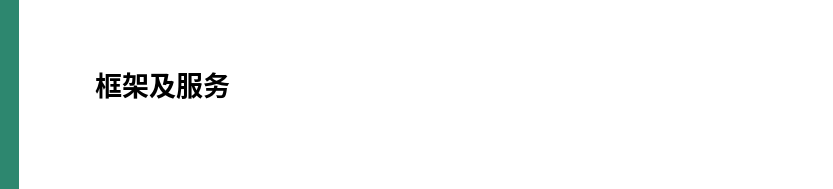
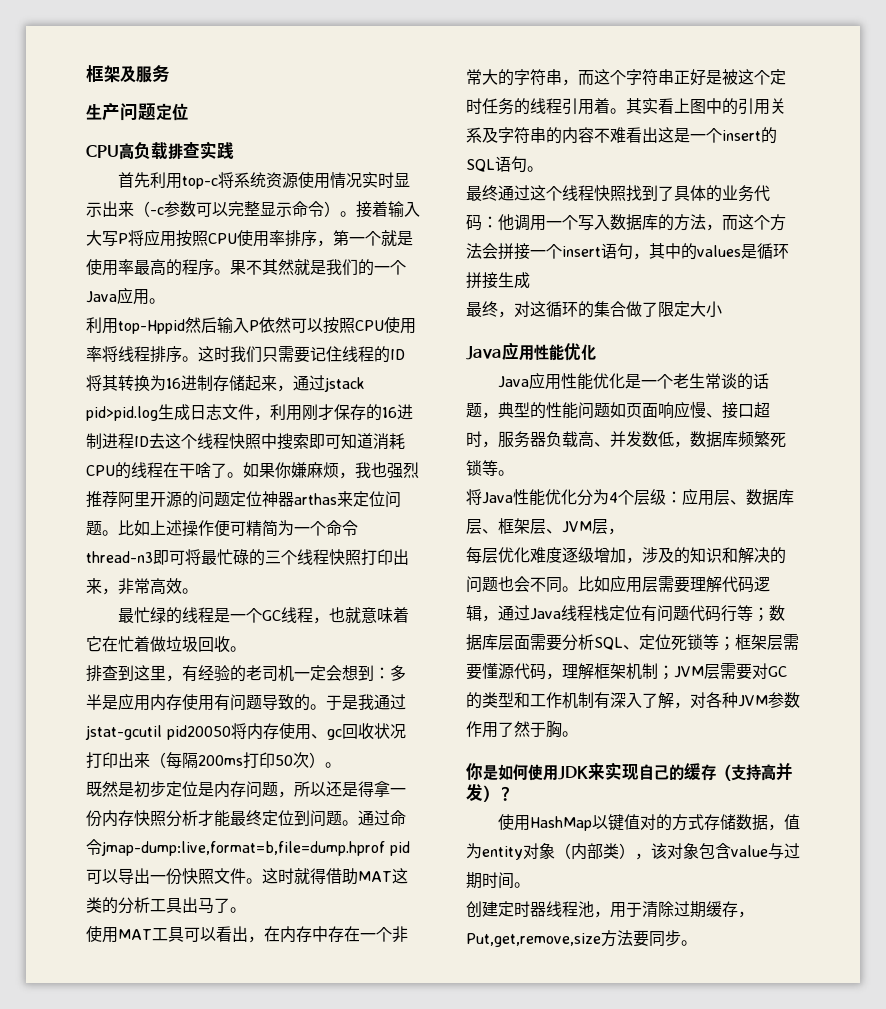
(230, 85) none -> [86,103,188,121] [86,141,234,160] [117,172,410,189] [86,201,420,218] [86,229,413,247] [86,259,406,276] [86,287,165,305] [86,317,416,334] [86,346,405,363] [86,375,365,392] [86,404,413,421] [86,433,405,450] [86,462,419,479] [86,491,401,508] [86,520,358,537] [86,549,409,566] [86,578,198,595] [117,607,409,624] [86,636,246,653] [86,665,406,682] [86,693,406,711] [85,723,406,740] [86,752,341,769] [86,781,406,798] [86,810,406,827] [86,839,410,856] [86,868,408,885] [86,897,246,914] [86,926,408,943] [466,69,786,86] [466,98,786,115] [466,127,777,144] [466,156,543,173] [466,185,770,202] [466,214,786,231] [466,243,789,260] [466,272,530,289] [466,301,722,318] [466,342,596,361] [497,372,769,390] [466,401,770,419] [466,431,786,448] [466,460,514,476] [466,488,794,506] [466,518,624,535] [466,547,786,564] [466,575,770,593] [466,605,785,622] [466,634,799,651] [466,663,787,680] [466,692,800,709] [466,721,578,738] [466,762,793,781] [466,783,513,802] [497,814,800,831] [466,843,800,860] [466,872,530,889] [466,901,754,918] [466,930,697,947] // 生产问题定位 // CPU高负载排查实践 // 首先利用top-c将系统资源使用情况实时显示出来（-c参数可以完整显示命令）。接着输入大写P将应用按照CPU使用率排序，第一个就是使用率最高的程序。果不其然就是我们的一个Java应用。 // 利用top-Hppid然后输入P依然可以按照CPU使用率将线程排序。这时我们只需要记住线程的ID将其转换为16进制存储起来，通过jstack pid>pid.log生成日志文件，利用刚才保存的16进制进程ID去这个线程快照中搜索即可知道消耗CPU的线程在干啥了。如果你嫌麻烦，我也强烈推荐阿里开源的问题定位神器arthas来定位问题。比如上述操作便可精简为一个命令thread-n3即可将最忙碌的三个线程快照打印出来，非常高效。 // 最忙绿的线程是一个GC线程，也就意味着它在忙着做垃圾回收。 // 排查到这里，有经验的老司机一定会想到：多半是应用内存使用有问题导致的。于是我通过jstat-gcutil pid20050将内存使用、gc回收状况打印出来（每隔200ms打印50次）。 // 既然是初步定位是内存问题，所以还是得拿一份内存快照分析才能最终定位到问题。通过命令jmap-dump:live,format=b,file=dump.hprof pid可以导出一份快照文件。这时就得借助MAT这类的分析工具出马了。 // 使用MAT工具可以看出，在内存中存在一个非常大的字符串，而这个字符串正好是被这个定时任务的线程引用着。其实看上图中的引用关系及字符串的内容不难看出这是一个insert的SQL语句。 // 最终通过这个线程快照找到了具体的业务代码：他调用一个写入数据库的方法，而这个方法会拼接一个insert语句，其中的values是循环拼接生成 // 最终，对这循环的集合做了限定大小 // Java应用性能优化 // Java应用性能优化是一个老生常谈的话题，典型的性能问题如页面响应慢、接口超时，服务器负载高、并发数低，数据库频繁死锁等。 // 将Java性能优化分为4个层级：应用层、数据库层、框架层、JVM层， // 每层优化难度逐级增加，涉及的知识和解决的问题也会不同。比如应用层需要理解代码逻辑，通过Java线程栈定位有问题代码行等；数据库层面需要分析SQL、定位死锁等；框架层需要懂源代码，理解框架机制；JVM层需要对GC的类型和工作机制有深入了解，对各种JVM参数作用了然于胸。 // 你是如何使用JDK来实现自己的缓存（支持高并发）？ // 使用HashMap以键值对的方式存储数据，值为entity对象（内部类），该对象包含value与过期时间。 // 创建定时器线程池，用于清除过期缓存，Put,get,remove,size方法要同步。

